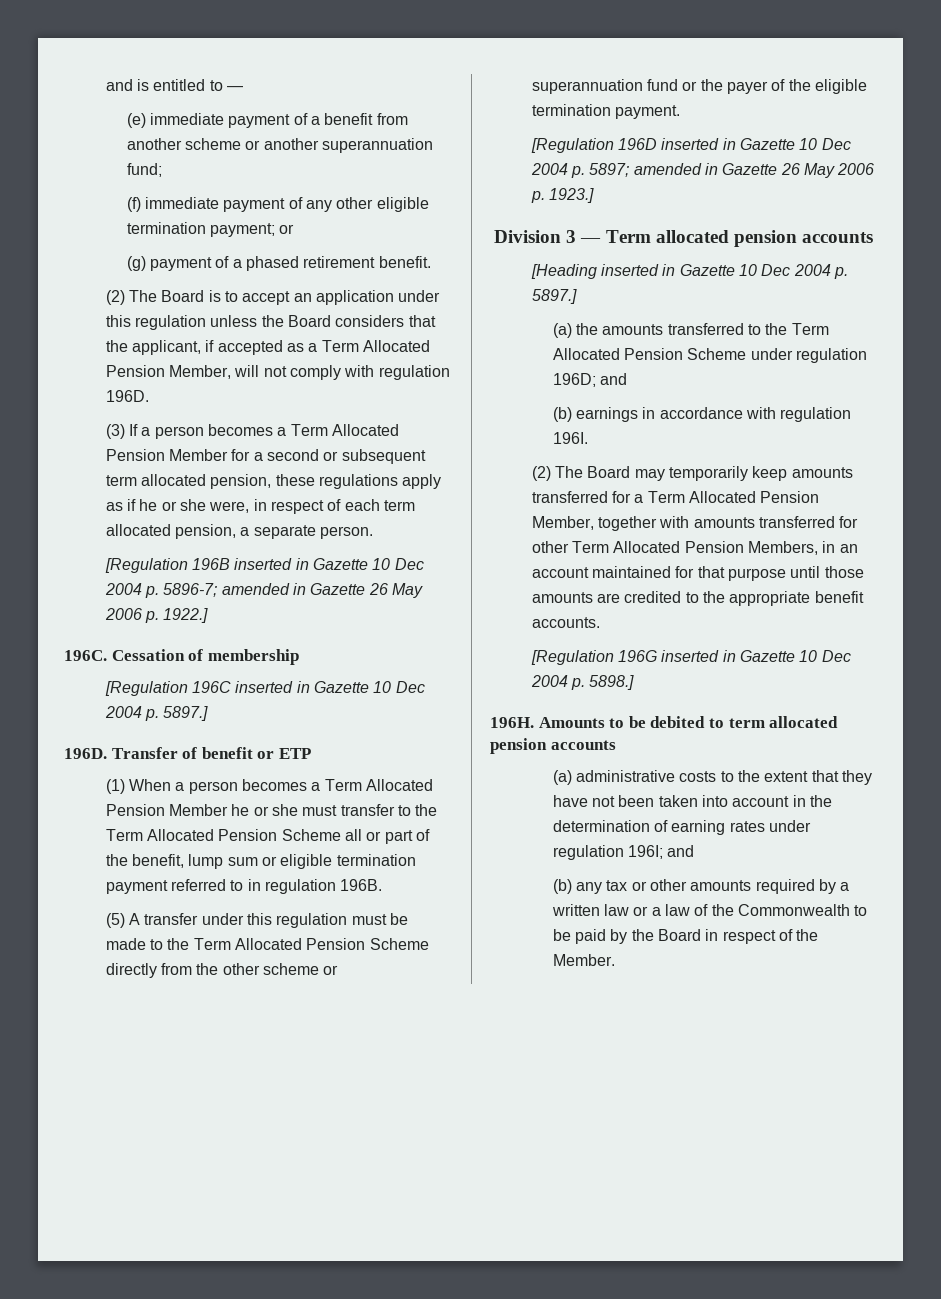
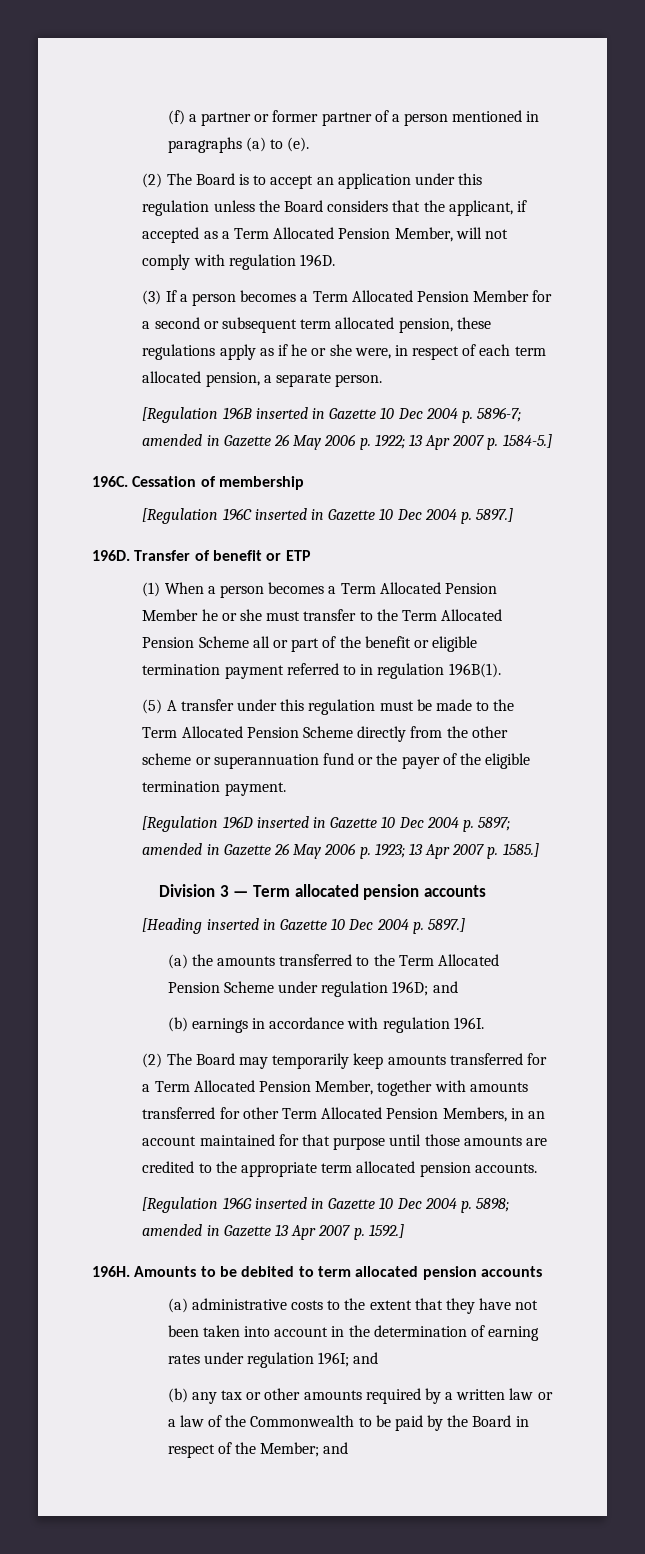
[105,79,244,91] [126,113,408,128] [126,138,433,153] [126,163,162,177] [126,197,429,212] [126,222,295,237] [126,256,431,271] and is entitled to — // (e) immediate payment of a benefit from another scheme or another superannuation fund; // (f) immediate payment of any other eligible termination payment; or // (g) payment of a phased retirement benefit. -> [167,110,540,126] [167,137,310,153] (f) a partner or former partner of a person mentioned in paragraphs (a) to (e).
[163,608,209,623] 1922.] -> [374,434,552,450] 1922; 13 Apr 2007 p. 1584-5.]
[132,854,258,869] benefit, lump sum -> [364,636,411,648] benefit
[340,879,383,891] 196B. -> [448,663,501,678] 196B(1).
[549,188,595,203] 1923.] -> [374,843,539,859] 1923; 13 Apr 2007 p. 1585.]
[814,591,864,603] benefit -> [321,1161,471,1177] term allocated pension
[589,675,635,690] 5898.] -> [476,1198,510,1212] [142,1224,404,1240] 5898; amended in Gazette 13 Apr 2007 p. 1592.]
[552,954,615,966] Member. -> [260,1442,349,1457] Member; and

